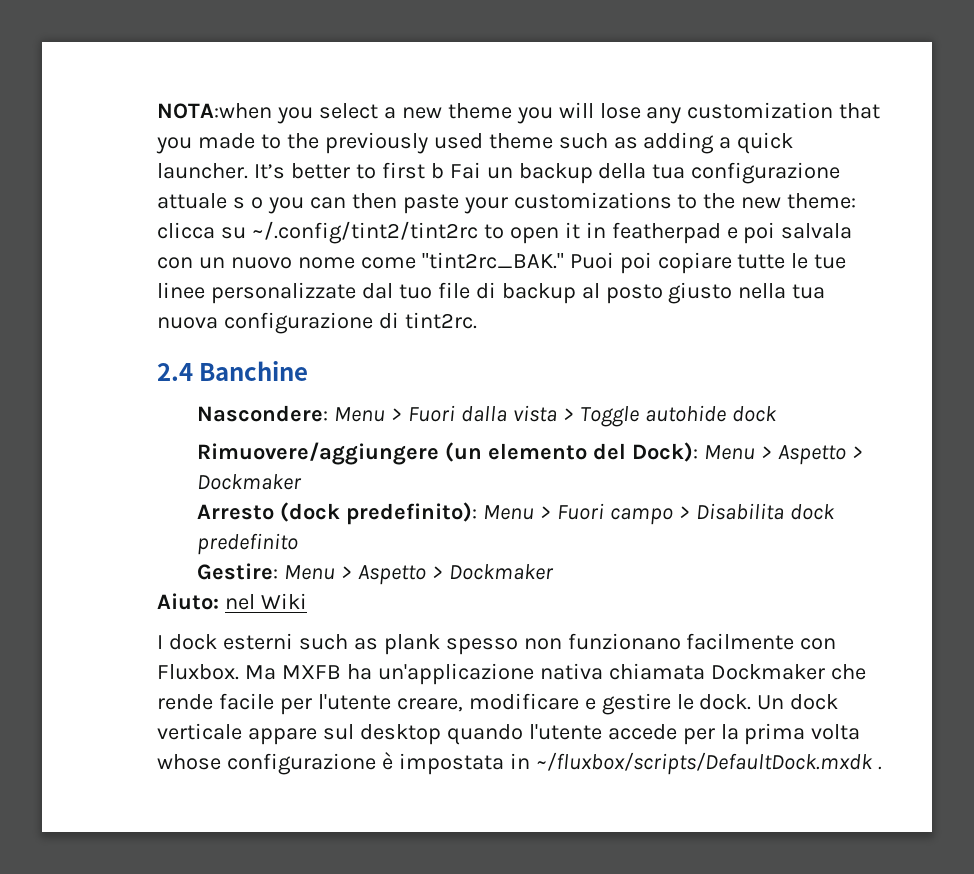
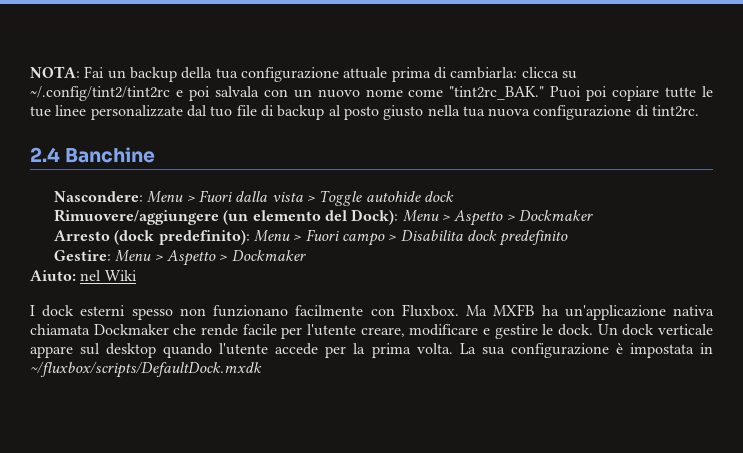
[157,102,881,124] [156,132,794,154] [157,162,444,179] NOTA:when you select a new theme you will lose any customization that you made to the previously used theme such as adding a quick launcher. It’s better to first b -> [30,66,80,78] NOTA:
[232,192,857,214] [157,221,721,244] s o you can then paste your customizations to the new theme: clicca su ~/.config/tint2/tint2rc to open it in featherpad -> [391,67,577,82] [30,86,170,101] prima di cambiarla: clicca su ~/.config/tint2/tint2rc
[298,634,440,655] such as plank -> (126, 310) none
[811,724,861,740] [157,754,221,770] volta whose -> [416,343,505,355] volta. La sua
[877,766,882,770] . -> (262, 369) none

